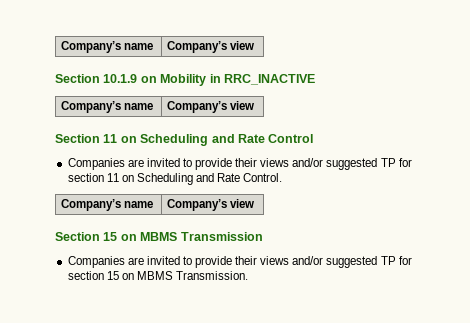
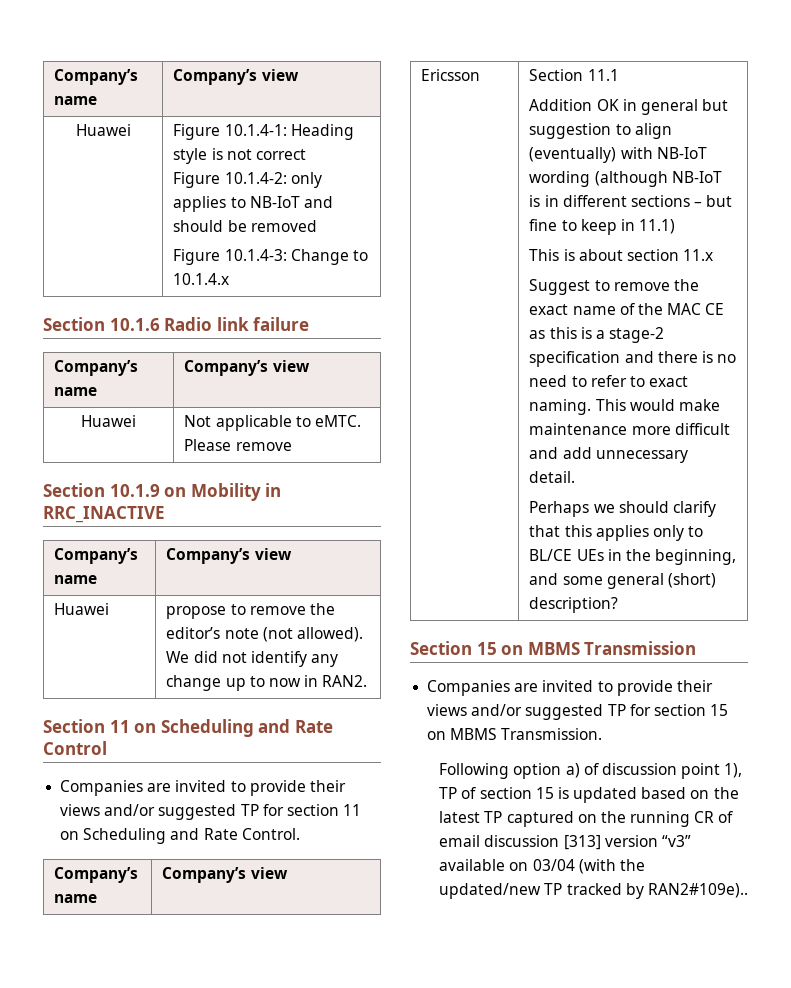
[61,41,154,53] [167,41,255,53] Company’s name | Company’s view -> [54,69,139,85] [54,96,98,105] [173,69,299,85] [75,124,131,136] [173,124,354,140] [173,148,306,164] [173,172,322,188] [173,196,333,212] [173,220,317,232] [173,249,368,265] [173,273,230,285] [43,317,310,331] [54,360,139,376] [54,387,98,396] [184,360,310,376] [81,415,136,427] [184,415,361,431] [184,439,292,451] Company’s name | Company’s view // Huawei | Figure 10.1.4-1: Heading style is not correct // Figure 10.1.4-2: only applies to NB-IoT and should be removed // Figure 10.1.4-3: Change to 10.1.4.x // Section 10.1.6 Radio link failure // Company’s name | Company’s view // Huawei | Not applicable to eMTC. Please remove
(255, 105) none -> [54,603,110,615] [166,603,335,619] [166,627,363,642] [166,651,339,667] [166,675,368,691] // Huawei | propose to remove the editor’s note (not allowed). We did not identify any change up to now in RAN2.
(255, 203) none -> [421,69,481,81] [529,69,619,81] [529,99,729,115] [529,123,672,139] [529,147,707,163] [529,171,722,187] [529,195,733,207] [529,219,676,235] [529,249,714,261] [529,279,699,295] [529,303,725,315] [529,327,665,343] [529,351,737,367] [529,375,689,387] [529,399,720,415] [529,423,730,435] [529,447,688,463] [529,471,576,483] [529,501,716,517] [529,525,704,541] [529,549,737,565] [529,573,716,589] [529,597,619,613] // Ericsson | Section 11.1 // Addition OK in general but suggestion to align (eventually) with NB-IoT wording (although NB-IoT is in different sections – but fine to keep in 11.1) // This is about section 11.x // Suggest to remove the exact name of the MAC CE as this is a stage-2 specification and there is no need to refer to exact naming. This would make maintenance more difficult and add unnecessary detail. // Perhaps we should clarify that this applies only to BL/CE UEs in the beginning, and some general (short) description?
(249, 275) none -> [439,763,743,779] [439,787,739,803] [439,811,734,827] [439,835,691,850] [439,859,645,874] [439,883,748,899] // Following option a) of discussion point 1), TP of section 15 is updated based on the latest TP captured on the running CR of email discussion [313] version “v3” available on 03/04 (with the updated/new TP tracked by RAN2#109e)..

